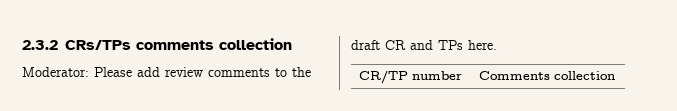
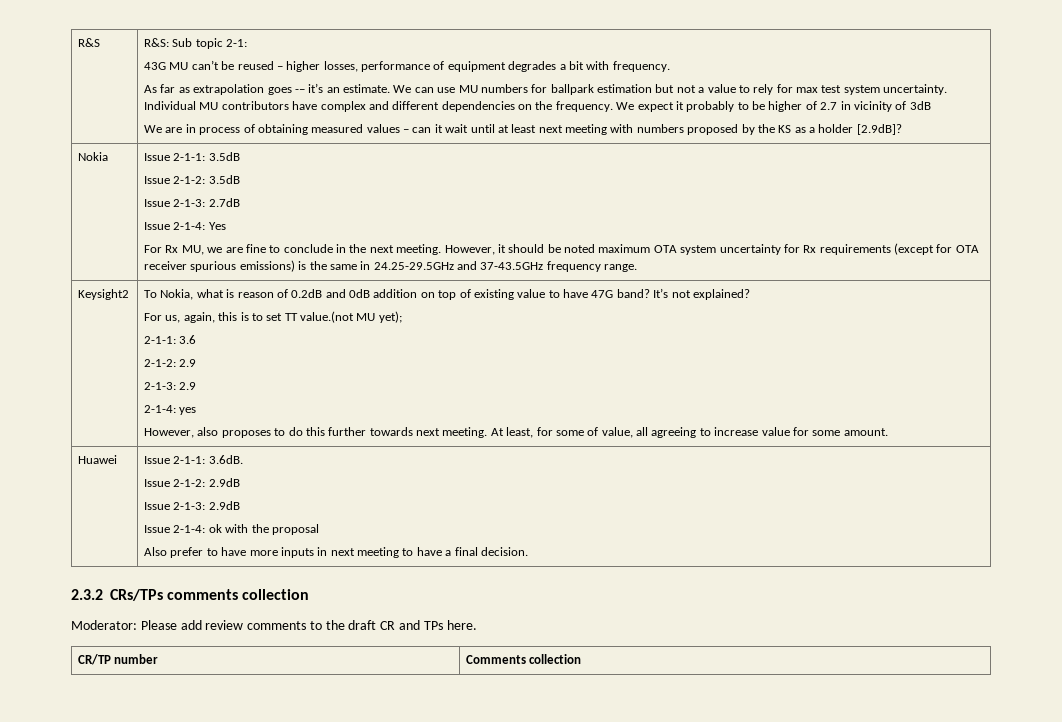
(22, 45) none -> [78,38,101,47] [144,38,248,49] [144,60,670,72] [144,83,948,95] [144,101,931,112] [144,124,902,135] [78,152,109,161] [144,152,240,161] [144,175,240,184] [144,198,240,207] [144,222,226,230] [144,243,979,255] [144,260,638,272] [78,289,130,300] [144,288,750,300] [144,311,402,323] [144,335,197,344] [144,359,197,367] [144,382,197,390] [144,405,197,415] [144,427,888,438] [78,455,118,464] [144,455,243,464] [144,478,240,487] [144,501,240,510] [144,524,319,535] [144,547,528,558] R&S | R&S: Sub topic 2-1: // 43G MU can’t be reused – higher losses, performance of equipment degrades a bit with frequency. // As far as extrapolation goes -– it’s an estimate. We can use MU numbers for ballpark estimation but not a value to rely for max test system uncertainty. Individual MU contributors have complex and different dependencies on the frequency. We expect it probably to be higher of 2.7 in vicinity of 3dB // We are in process of obtaining measured values – can it wait until at least next meeting with numbers proposed by the KS as a holder [2.9dB]? // Nokia | Issue 2-1-1: 3.5dB // Issue 2-1-2: 3.5dB // Issue 2-1-3: 2.7dB // Issue 2-1-4: Yes // For Rx MU, we are fine to conclude in the next meeting. However, it should be noted maximum OTA system uncertainty for Rx requirements (except for OTA receiver spurious emissions) is the same in 24.25-29.5GHz and 37-43.5GHz frequency range. // Keysight2 | To Nokia, what is reason of 0.2dB and 0dB addition on top of existing value to have 47G band? It’s not explained? // For us, again, this is to set TT value.(not MU yet); // 2-1-1: 3.6 // 2-1-2: 2.9 // 2-1-3: 2.9 // 2-1-4: yes // However, also proposes to do this further towards next meeting. At least, for some of value, all agreeing to increase value for some amount. // Huawei | Issue 2-1-1: 3.6dB. // Issue 2-1-2: 2.9dB // Issue 2-1-3: 2.9dB // Issue 2-1-4: ok with the proposal // Also prefer to have more inputs in next meeting to have a final decision. //

